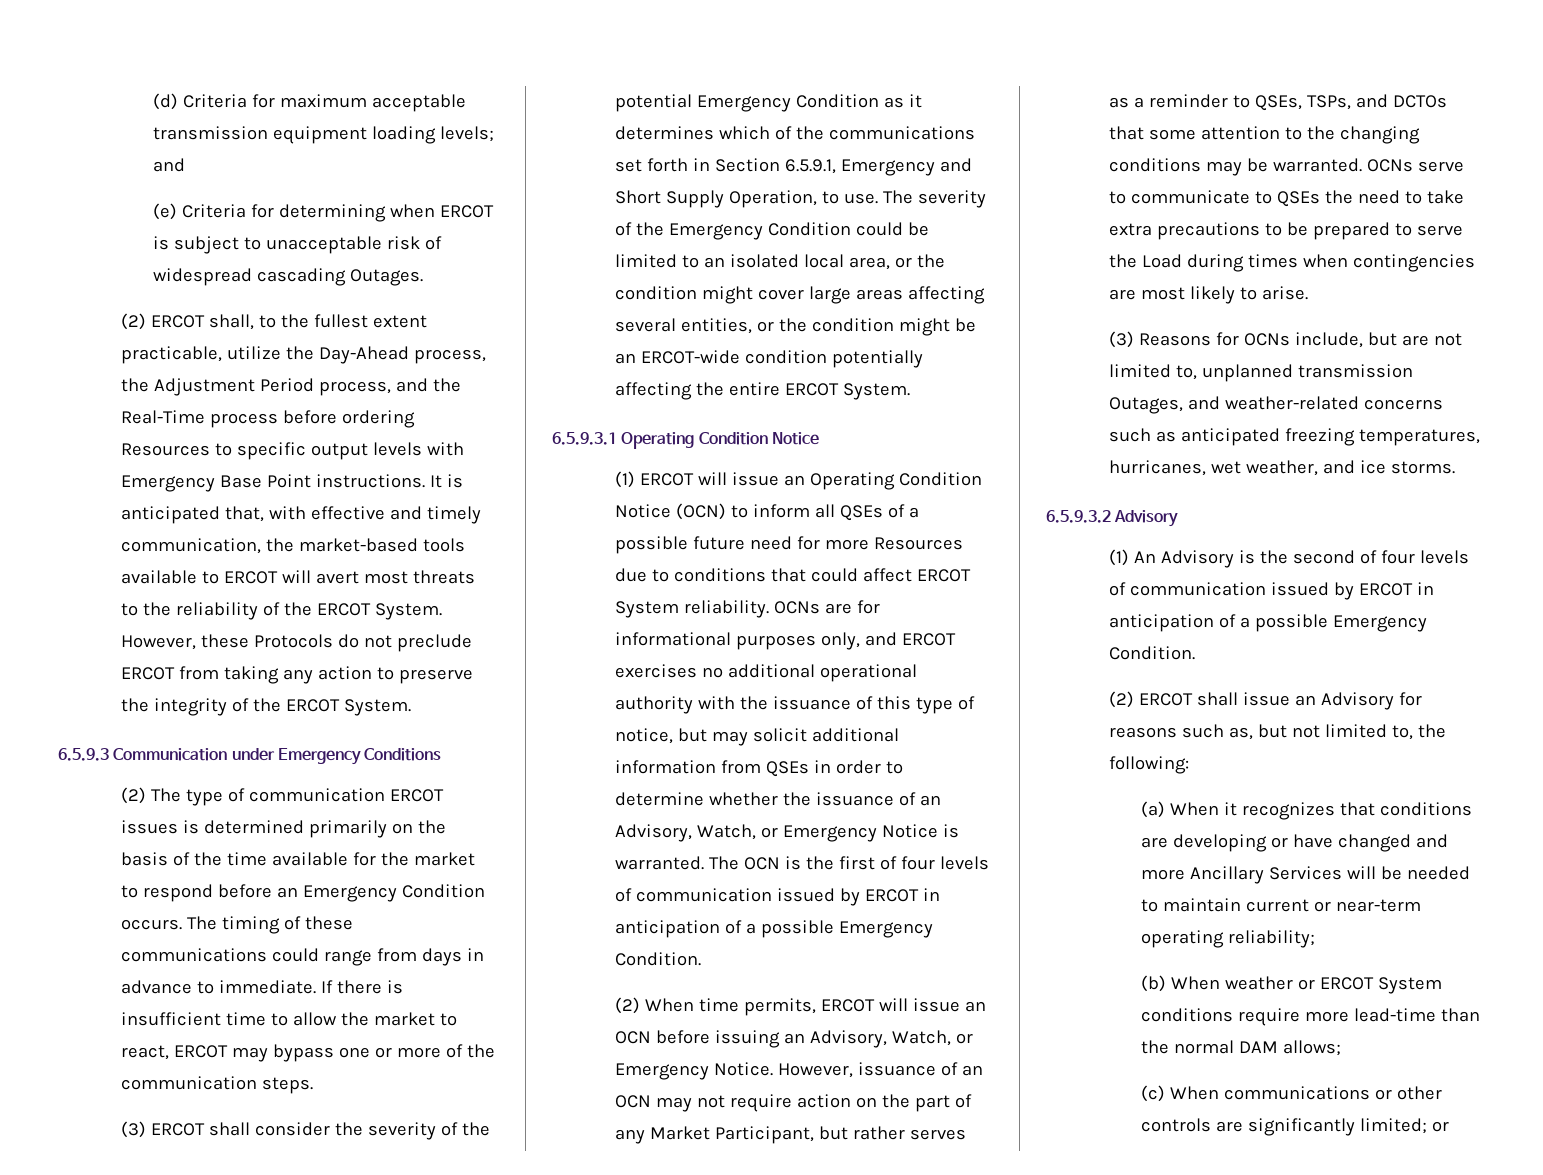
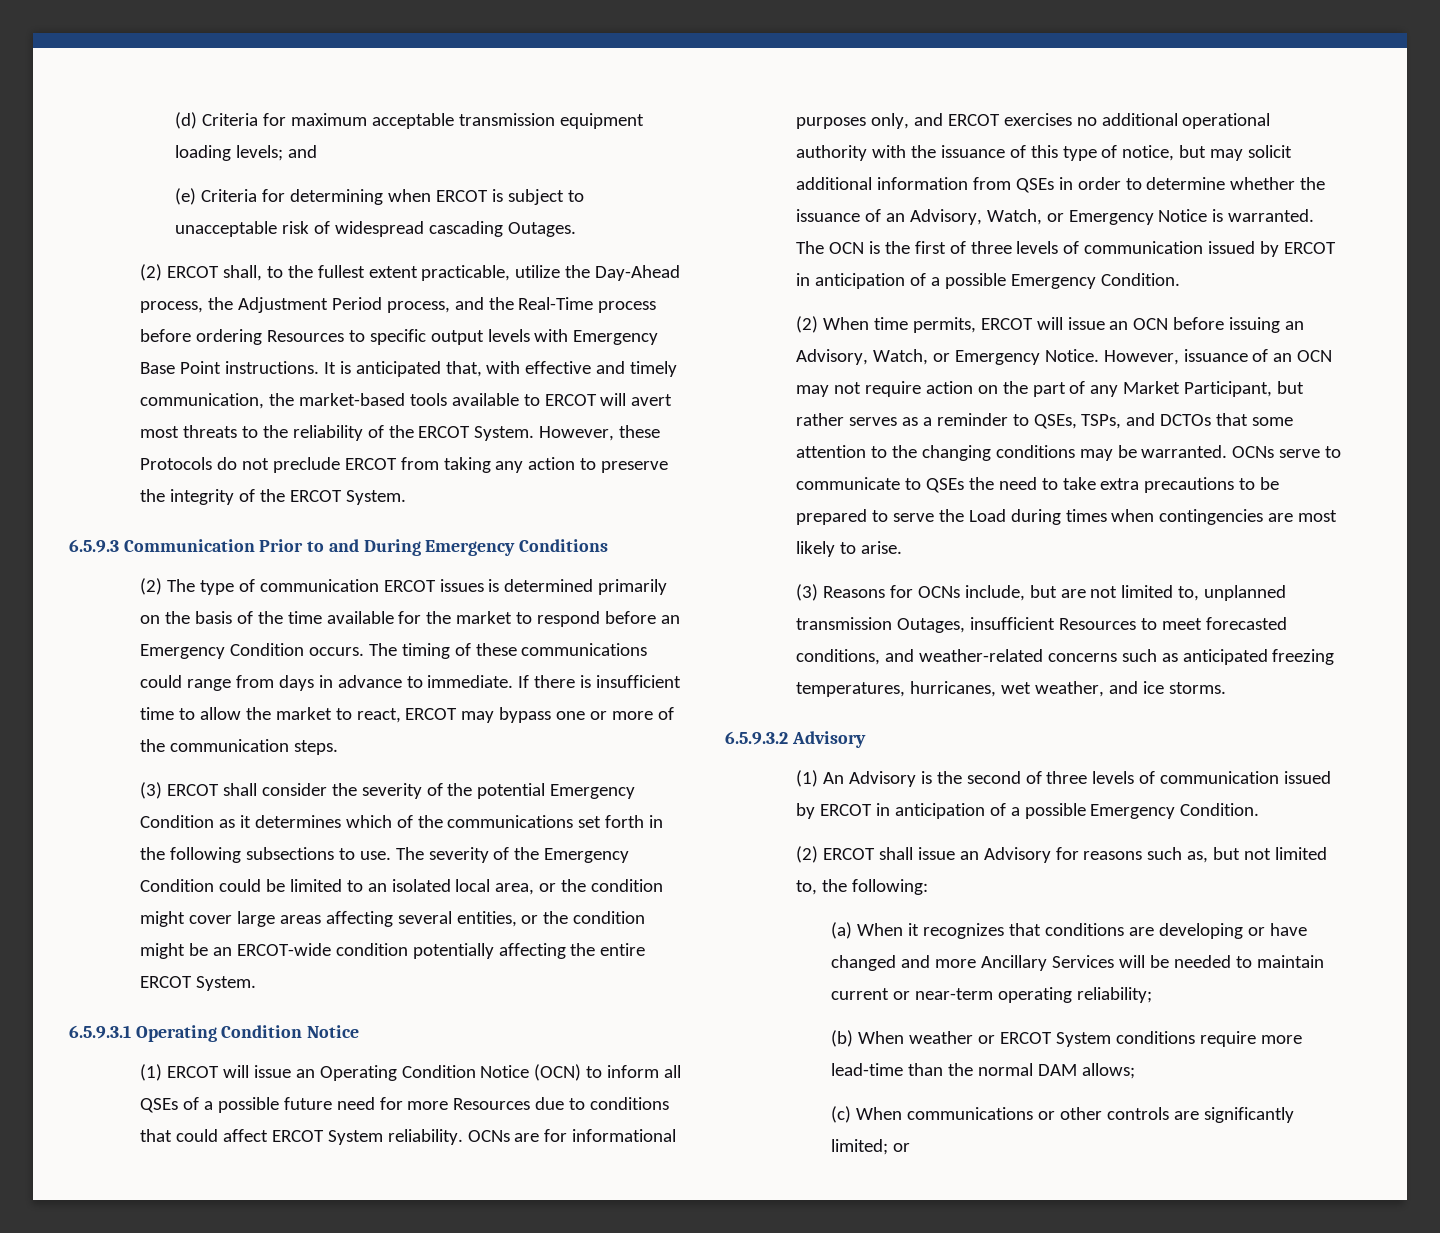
[231,748,275,761] under -> [259,539,421,556] Prior to and During
[715,158,973,176] [615,190,818,208] Section 6.5.9.1, Emergency and Short Supply Operation, -> [139,847,334,863] the following subsections
[901,856,936,870] four -> [970,241,1012,254] three
(1184, 405) none -> [969,617,1287,630] [795,649,880,665] insufficient Resources to meet forecasted conditions,
[1381,550,1416,564] four -> [1046,771,1088,784] three

